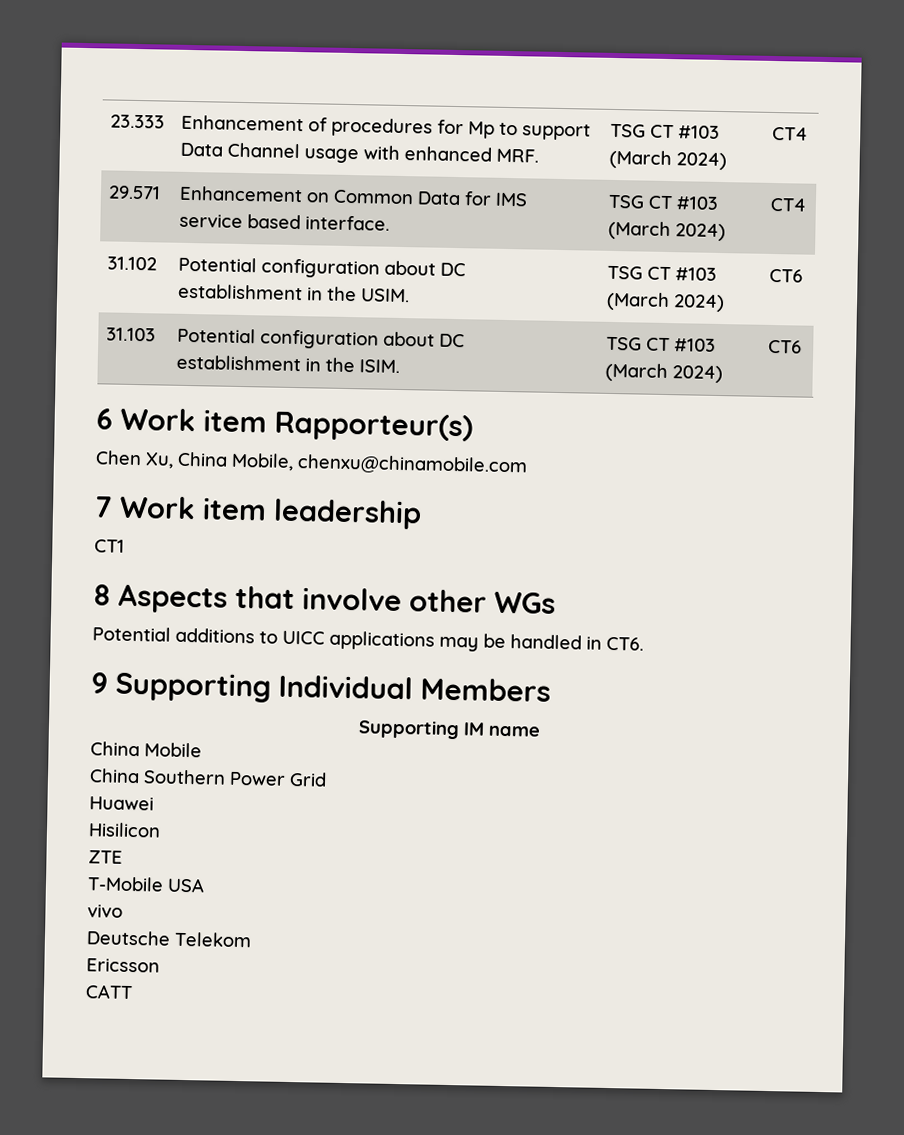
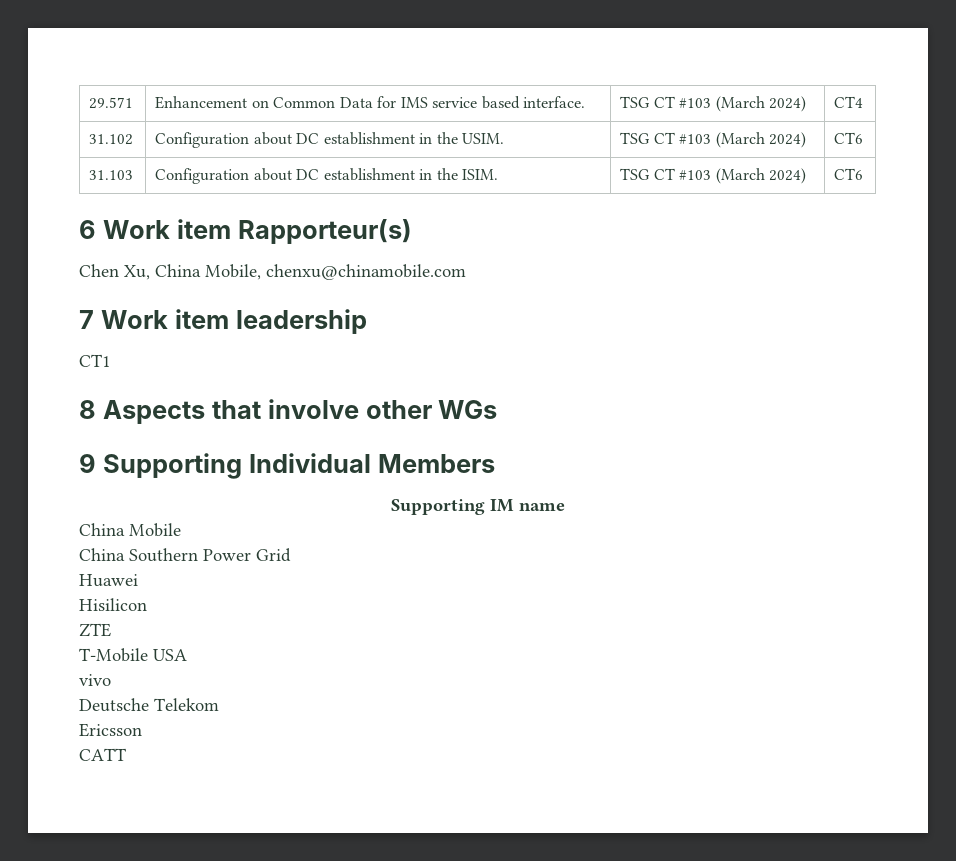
[110,114,166,129] [181,114,592,141] [180,142,540,164] [610,123,721,139] [609,149,728,171] [772,126,809,141] 23.333 | Enhancement of procedures for Mp to support Data Channel usage with enhanced MRF. | TSG CT #103 (March 2024) | CT4 // -> (89, 103) none
[178,256,381,279] Potential configuration -> [155,132,250,148] Configuration
[177,327,380,350] Potential configuration -> [155,168,250,184] Configuration
[92,626,644,652] // Potential additions to UICC applications may be handled in CT6. -> (498, 409) none

